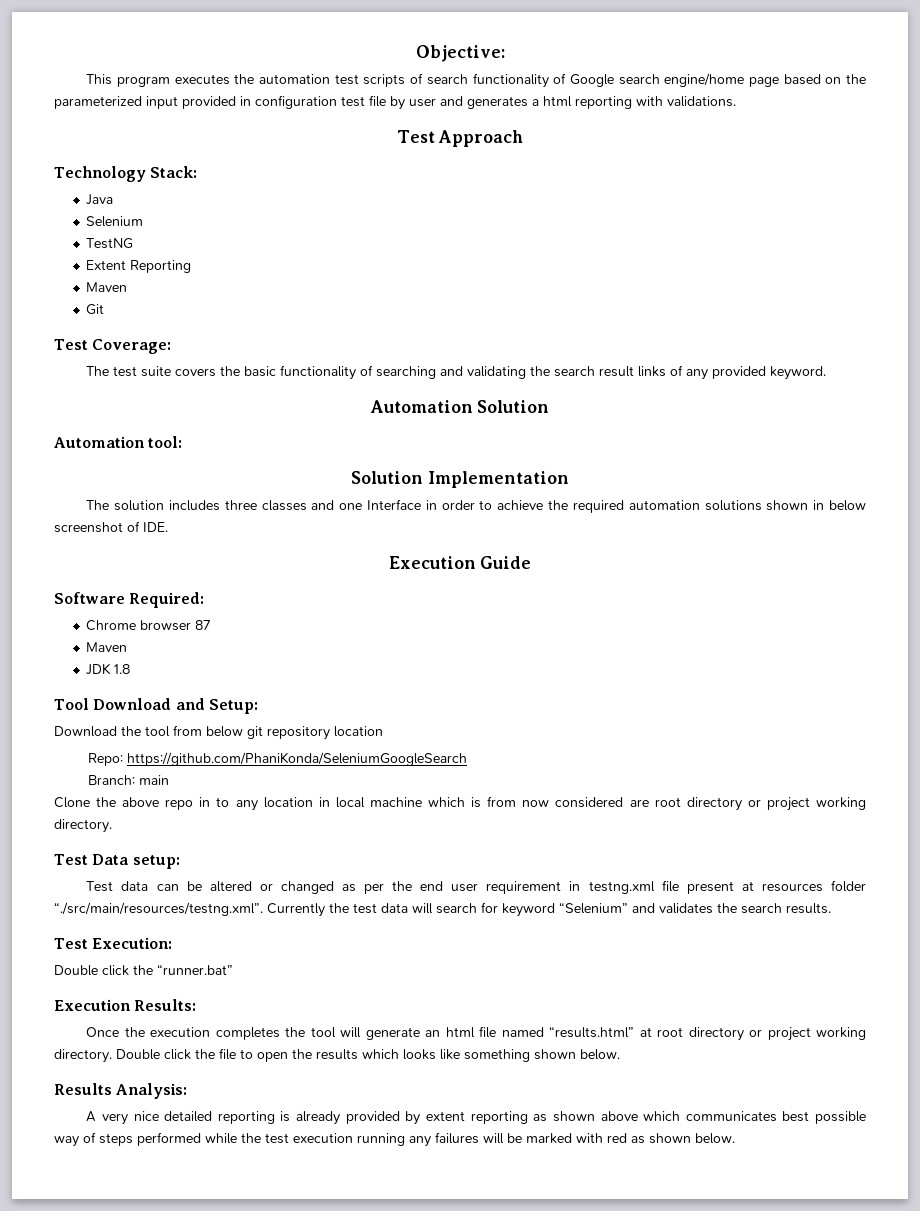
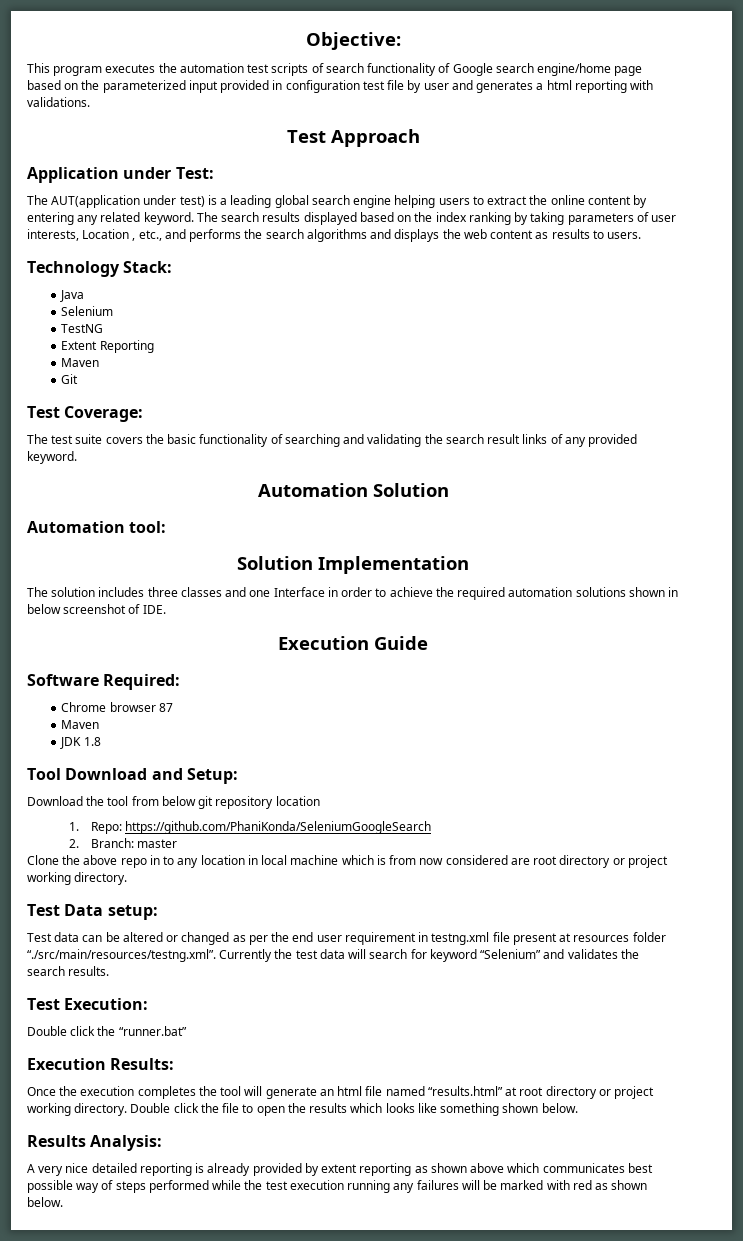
(524, 138) none -> [27,167,214,183] [27,195,648,208] [27,212,677,225] [27,229,642,242] // Application under Test: // The AUT(application under test) is a leading global search engine helping users to extract the online content by entering any related keyword. The search results displayed based on the index ranking by taking parameters of user interests, Location , etc., and performs the search algorithms and displays the web content as results to users.
(383, 731) none -> [69,822,80,831] 1.
[87,775,169,785] Branch: main -> [69,838,177,848] 2. Branch: master

